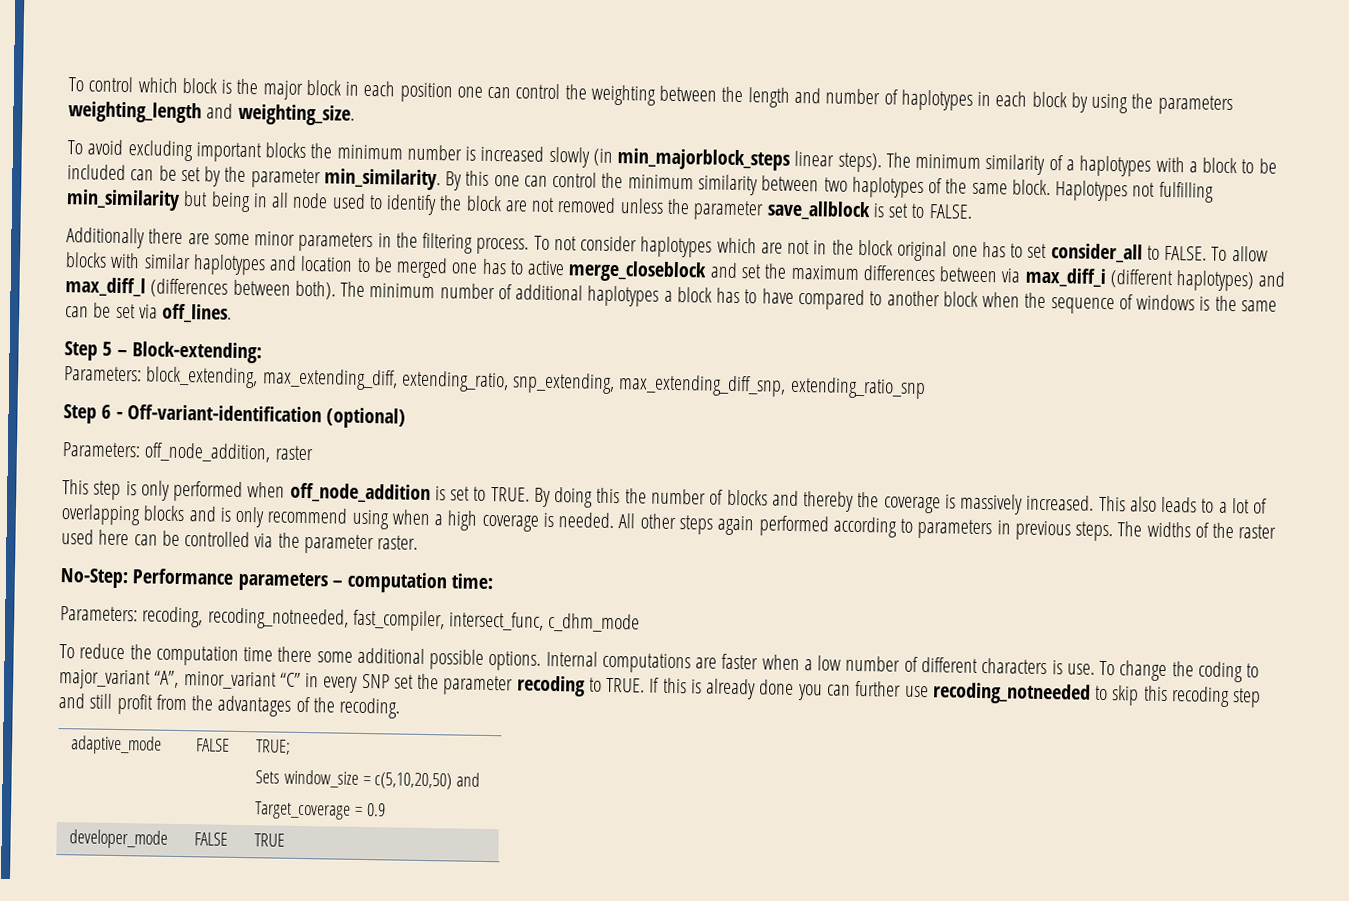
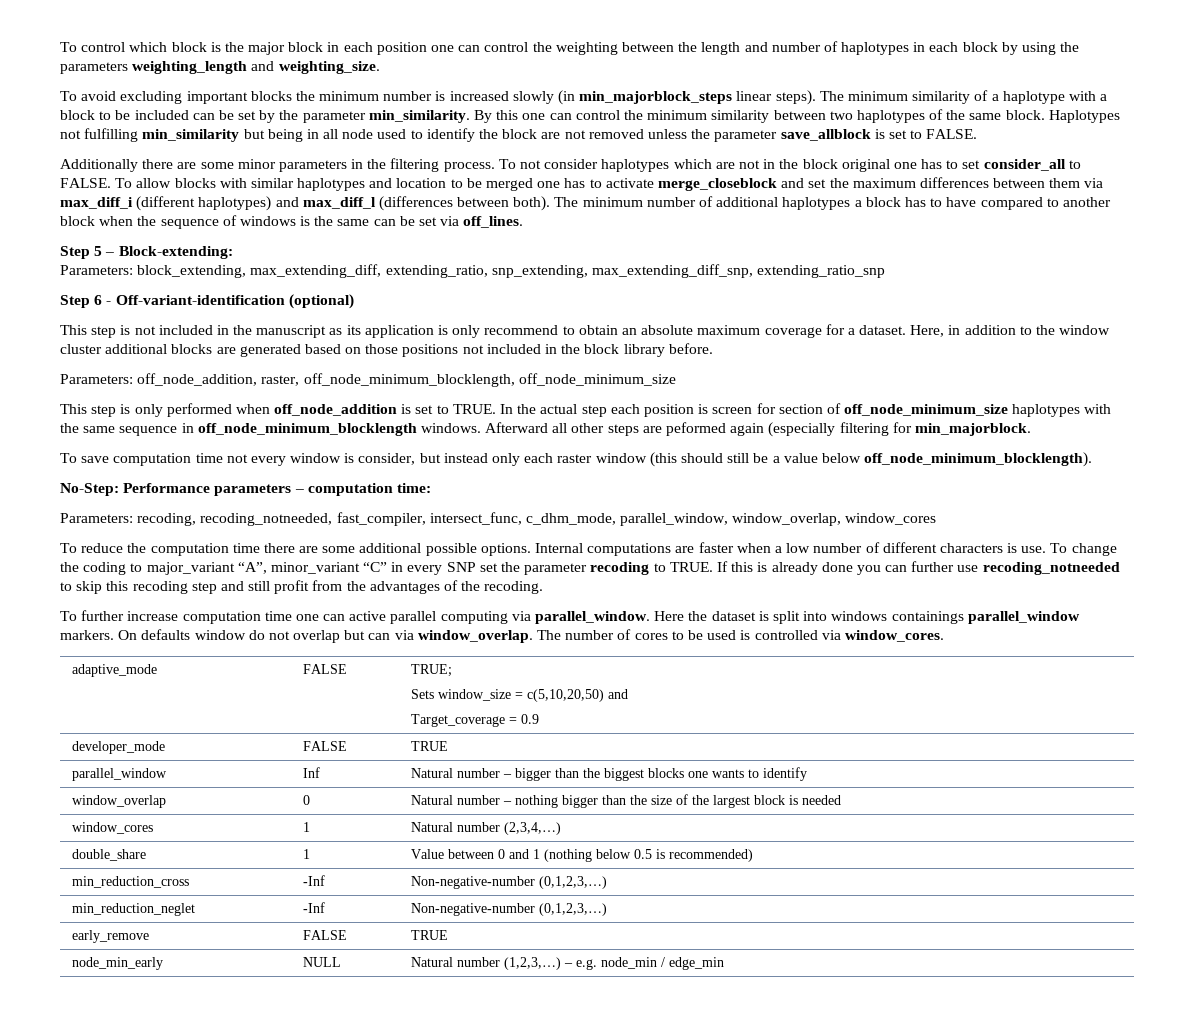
[1079,155,1152,177] haplotypes -> [1002,91,1065,104] haplotype
[527,260,566,276] active -> [605,178,654,188] activate
(999, 274) none -> [1049,178,1081,188] them
(407, 418) none -> [60,324,1111,338] [60,343,713,357] // This step is not included in the manuscript as its application is only recommend to obtain an absolute maximum coverage for a dataset. Here, in addition to the window cluster additional blocks are generated based on those positions not included in the block library before.
[274,445,314,461] raster -> [261,373,676,387] raster, off_node_minimum_blocklength, off_node_minimum_size
[533,487,1268,515] [61,504,1277,542] [61,529,419,555] By doing this the number of blocks and thereby the coverage is massively increased. This also leads to a lot of overlapping blocks and is only recommend using when a high coverage is needed. All other steps again performed according to parameters in previous steps. The widths of the raster used here can be controlled via the parameter raster. -> [500,403,1112,417] [60,422,1031,437] [60,452,1093,467] In the actual step each position is screen for section of off_node_minimum_size haplotypes with the same sequence in off_node_minimum_blocklength windows. Afterward all other steps are peformed again (especially filtering for min_majorblock. // To save computation time not every window is consider, but instead only each raster window (this should still be a value below off_node_minimum_blocklength).
[548,612,641,633] c_dhm_mode -> [525,513,937,526] c_dhm_mode, parallel_window, window_overlap, window_cores
(313, 654) none -> [299,546,319,553] are
(401, 708) none -> [60,610,1080,624] [60,629,944,643] // To further increase computation time one can active parallel computing via parallel_window. Here the dataset is split into windows containings parallel_window markers. On defaults window do not overlap but can via window_overlap. The number of cores to be used is controlled via window_cores.
(286, 840) none -> [71,768,167,781] [302,767,320,778] [410,767,807,781] [71,795,166,808] [302,795,310,805] [410,794,841,808] [71,822,153,834] [302,822,310,832] [410,822,561,835] [71,849,146,861] [302,849,310,859] [410,849,753,862] [71,876,189,888] [302,875,325,886] [410,876,607,889] [71,903,195,916] [302,902,325,913] [410,903,607,916] [71,930,149,943] [302,930,347,940] [410,930,448,940] [71,957,163,970] [302,957,341,967] [410,957,724,970] // parallel_window | Inf | Natural number – bigger than the biggest blocks one wants to identify // window_overlap | 0 | Natural number – nothing bigger than the size of the largest block is needed // window_cores | 1 | Natural number (2,3,4,…) // double_share | 1 | Value between 0 and 1 (nothing below 0.5 is recommended) // min_reduction_cross | -Inf | Non-negative-number (0,1,2,3,…) // min_reduction_neglet | -Inf | Non-negative-number (0,1,2,3,…) // early_remove | FALSE | TRUE // node_min_early | NULL | Natural number (1,2,3,…) – e.g. node_min / edge_min

